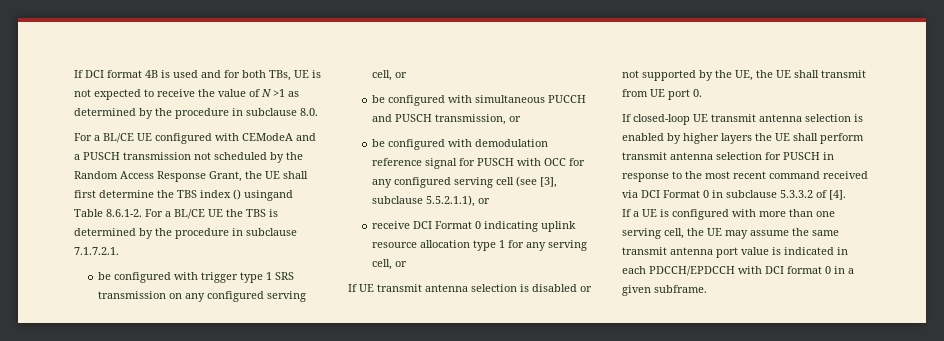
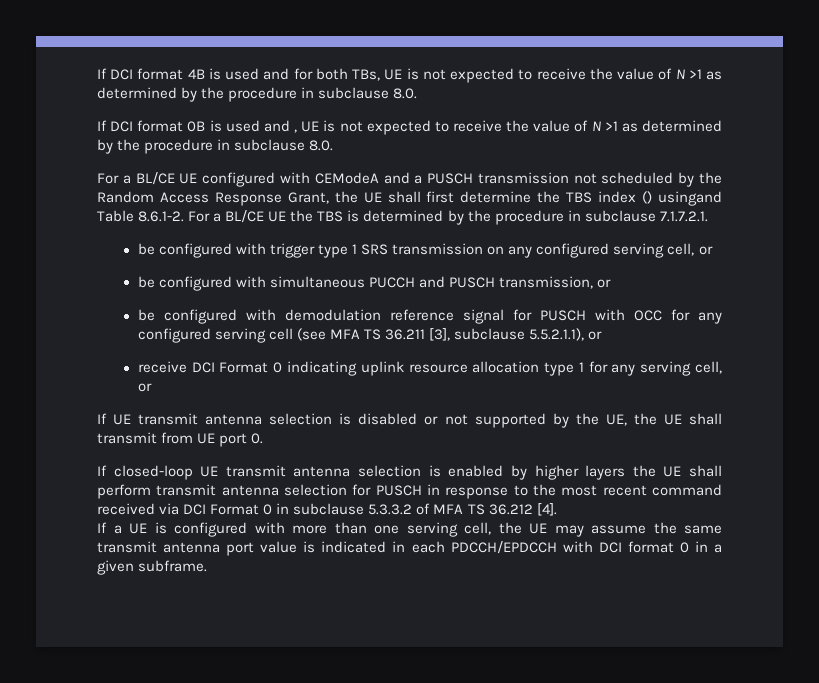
(318, 112) none -> [97,120,722,135] [97,139,334,154] // If DCI format 0B is used and , UE is not expected to receive the value of N >1 as determined by the procedure in subclause 8.0.
(538, 181) none -> [330,329,426,340] MFA TS 36.211
(827, 194) none -> [433,504,533,515] MFA TS 36.212

